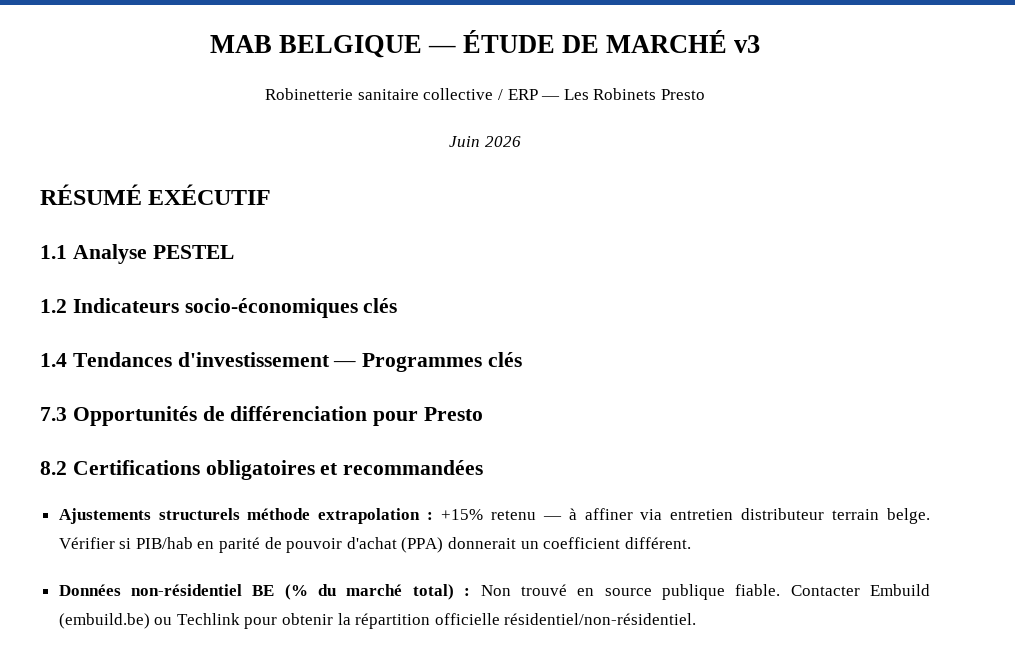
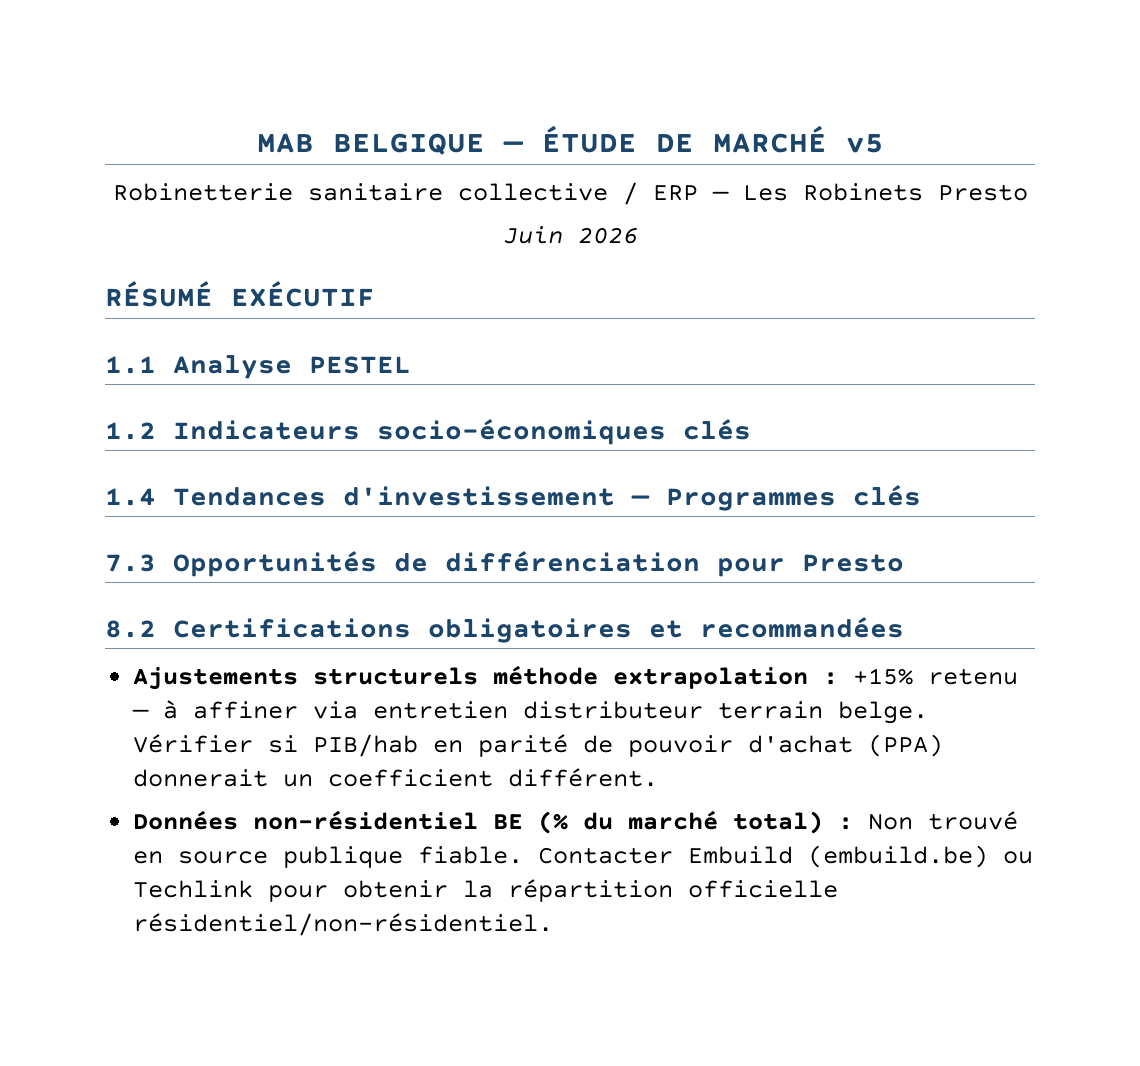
[734,35,761,53] v3 -> [845,134,884,153] v5

